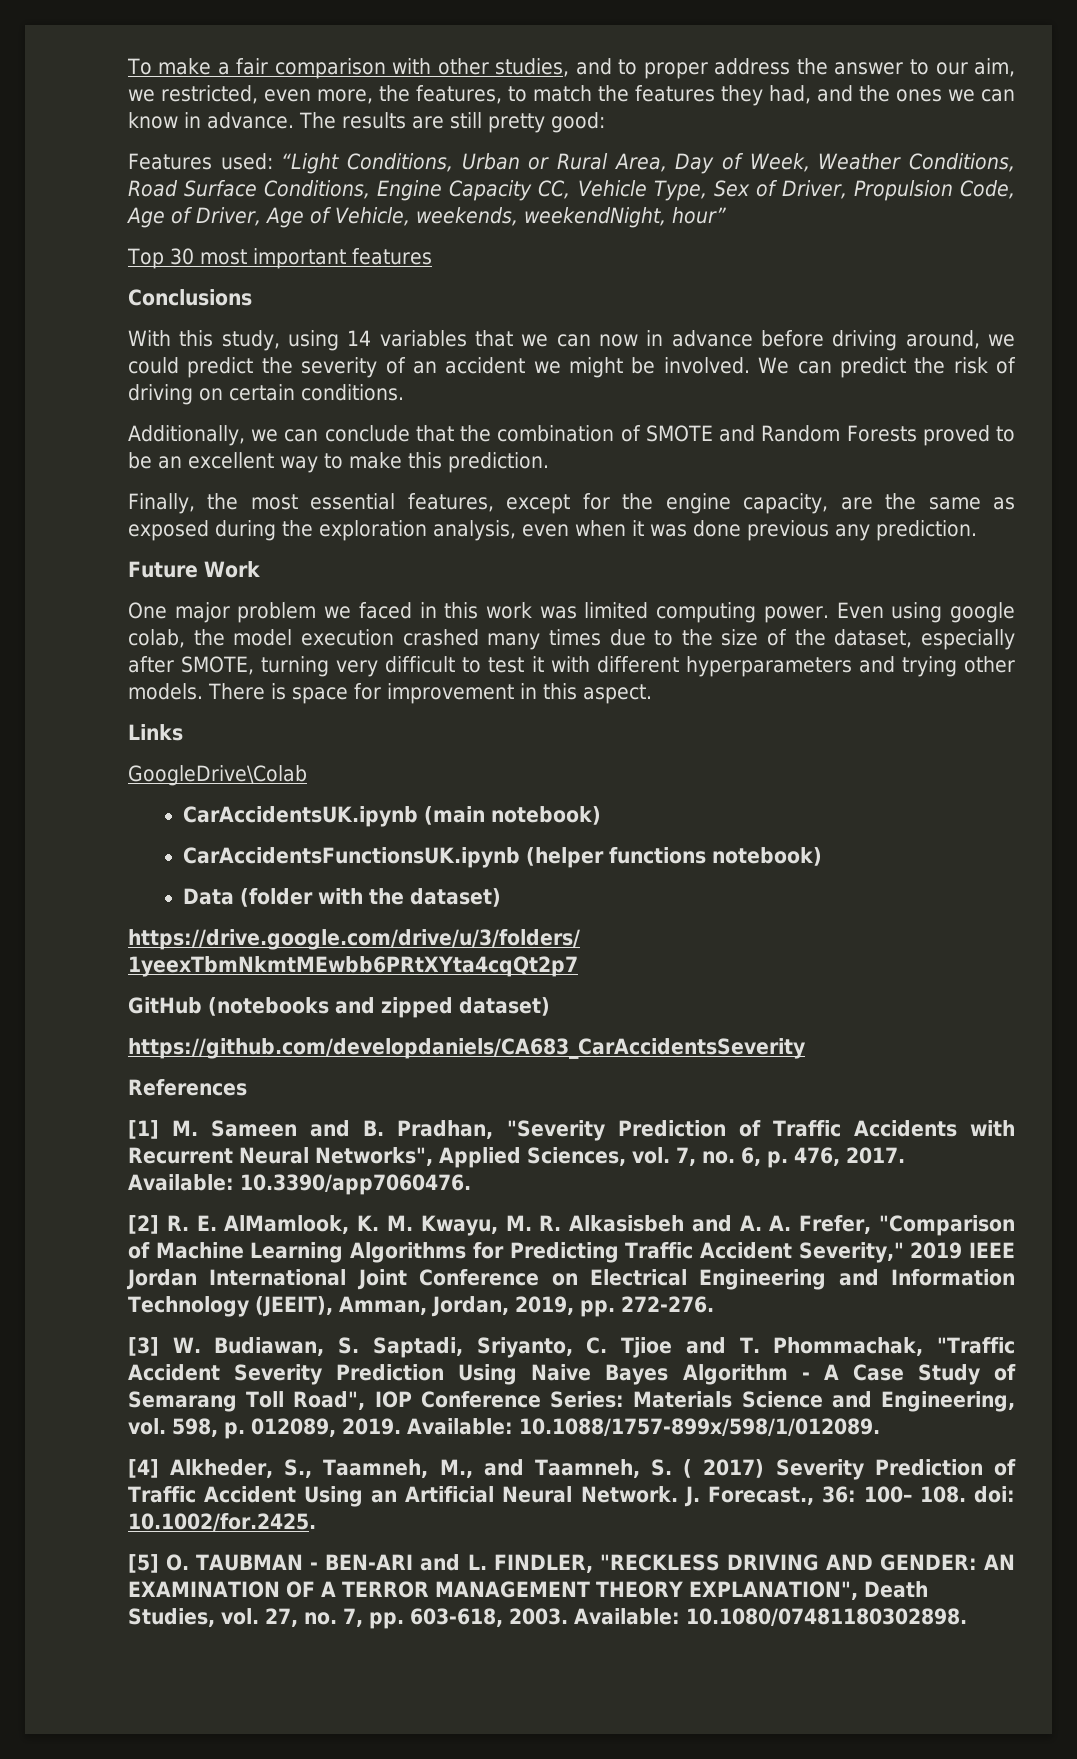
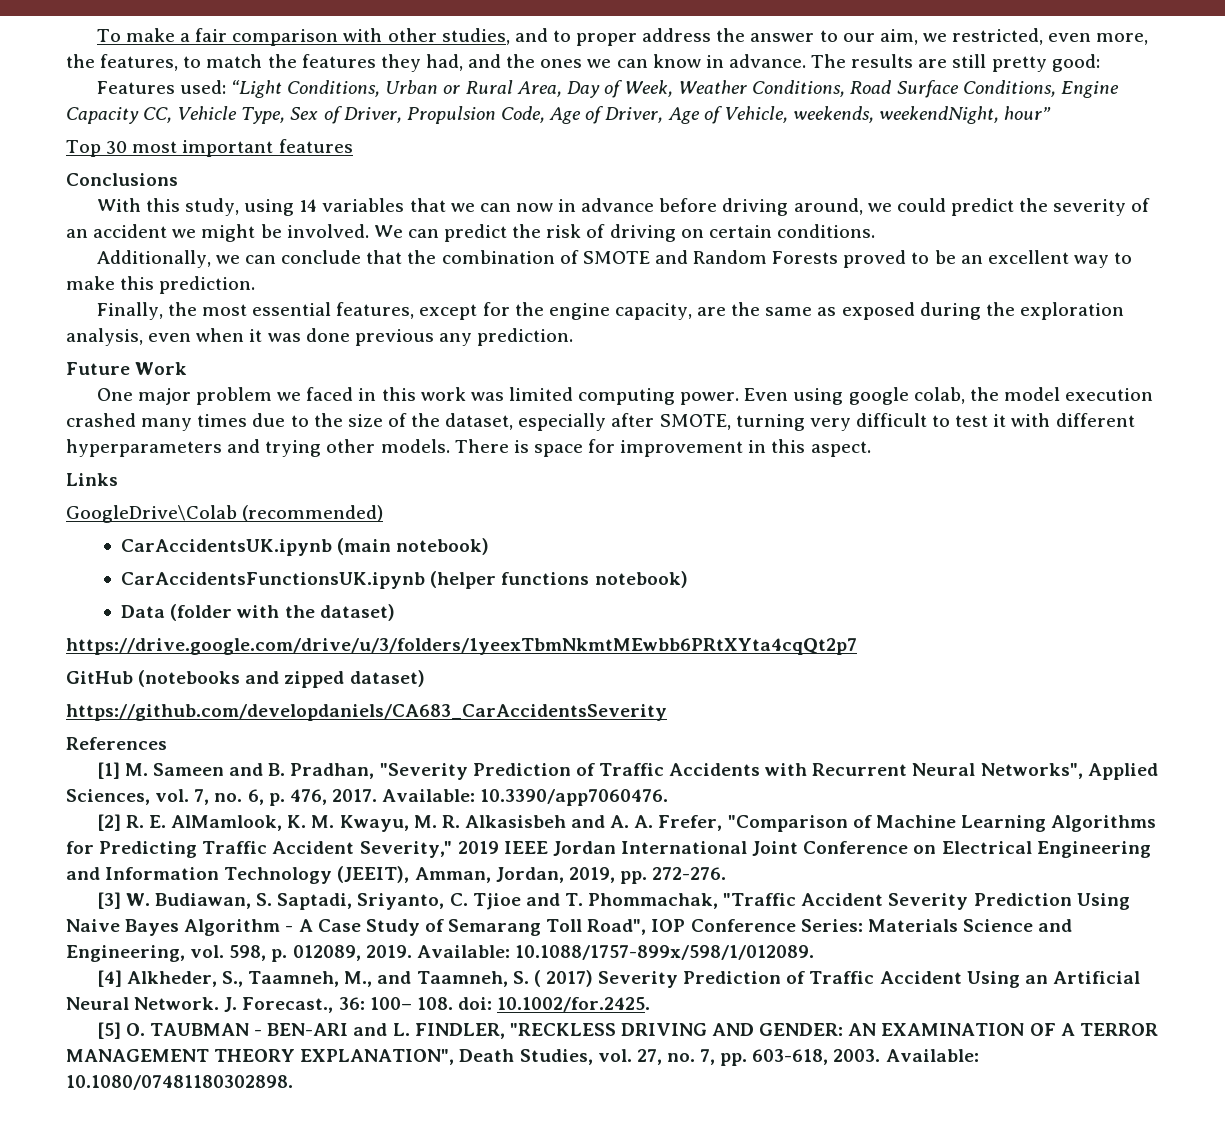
(307, 775) none -> [242,505,384,522] (recommended)

